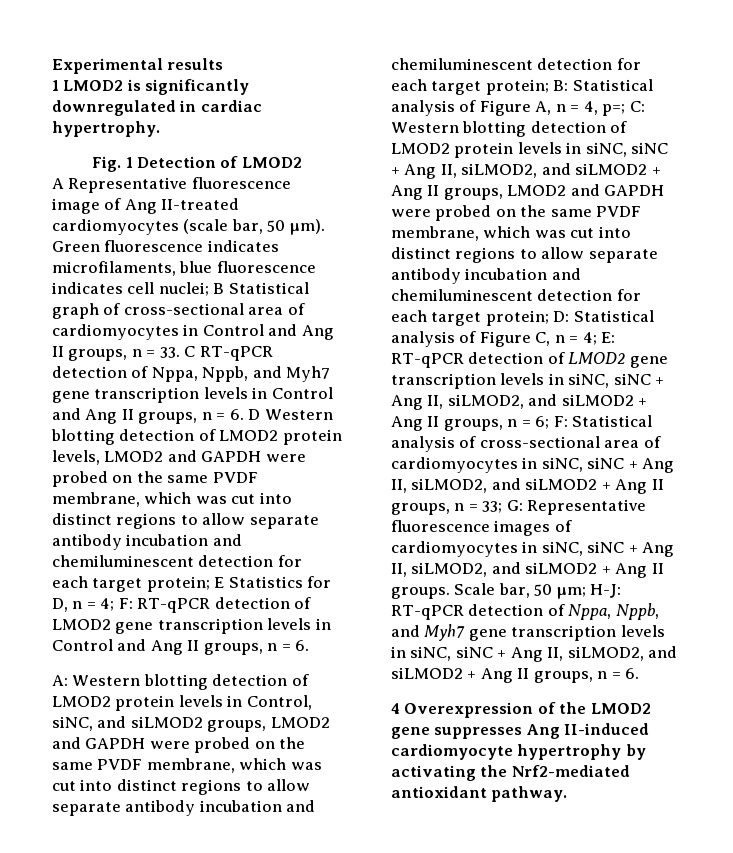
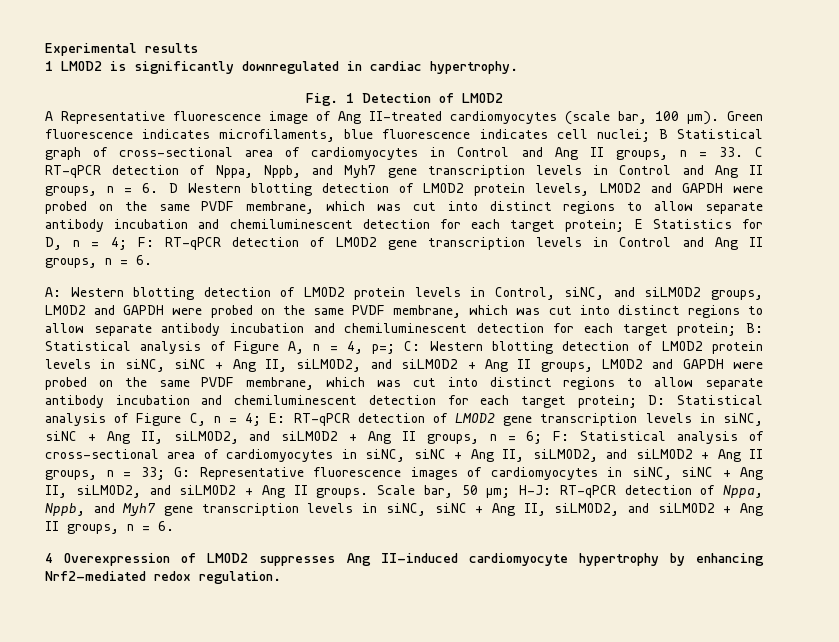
[267,220,286,232] 50 -> [655,111,679,121] 100
[559,702,651,714] [391,727,430,739] the LMOD2 gene -> [207,553,249,563] LMOD2
[391,765,630,781] [391,786,568,802] activating the Nrf2-mediated antioxidant pathway. -> [696,553,765,566] [45,571,281,584] enhancing Nrf2-mediated redox regulation.

